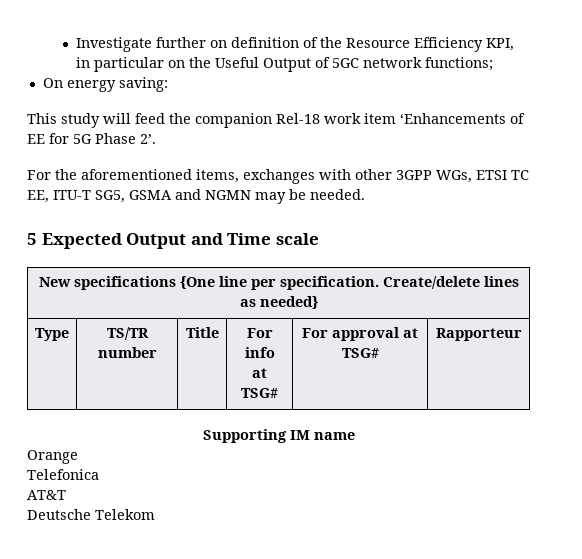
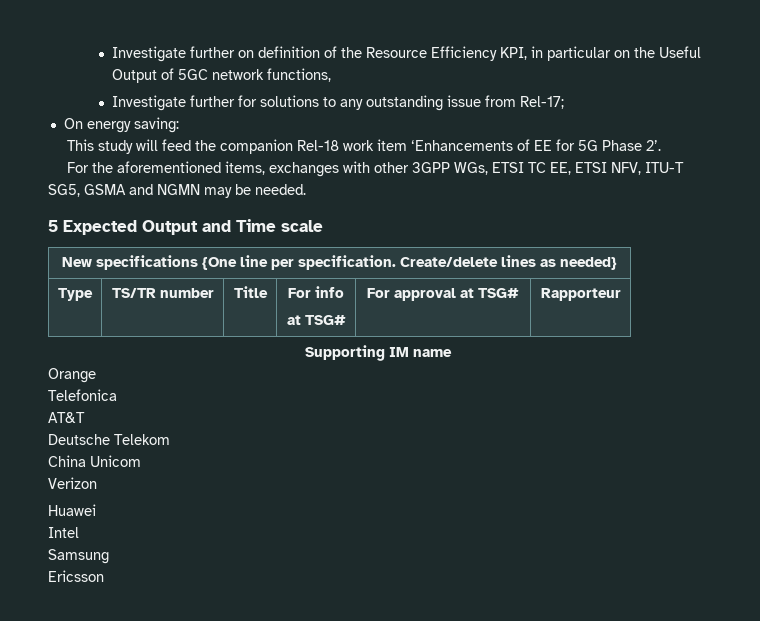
[425,57,494,71] functions; -> [266,68,331,82] [111,95,564,111] functions, // Investigate further for solutions to any outstanding issue from Rel-17;
(49, 196) none -> [575,162,642,175] ETSI NFV,
(155, 514) none -> [48,455,141,467] [48,477,97,489] [48,504,96,516] [48,527,79,538] [48,549,109,564] [48,570,104,582] // China Unicom // Verizon // Huawei // Intel // Samsung // Ericsson

